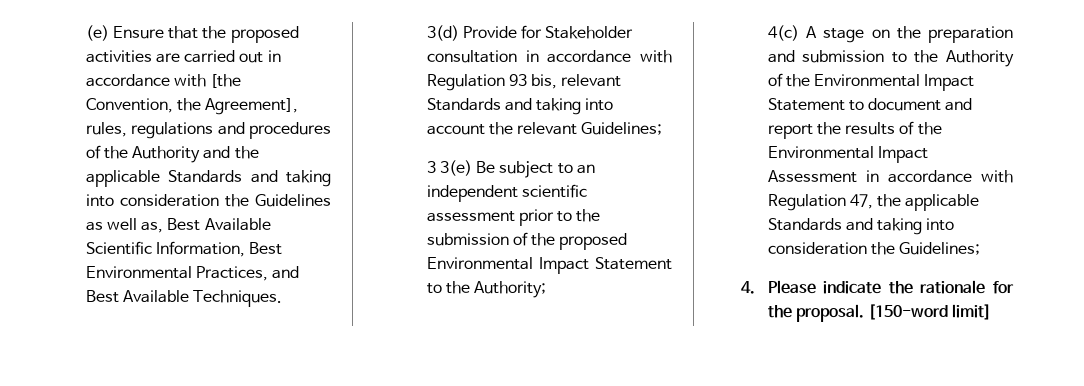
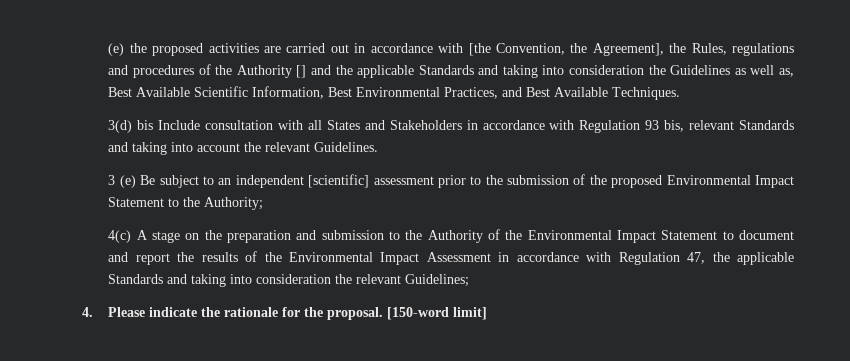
[85,25,199,41] (e) Ensure that -> [108,43,125,56] (e)
[85,122,127,137] rules, -> [669,43,727,55] the Rules,
(201, 154) none -> [296,65,307,78] []
[463,25,634,39] [426,50,517,63] Provide for Stakeholder consultation -> [137,120,462,130] bis Include consultation with all States and Stakeholders
[581,122,663,135] Guidelines; -> [314,142,379,152] Guidelines.
[440,160,473,176] 3(e) -> [119,175,136,188] (e)
[522,184,588,198] scientific -> [308,174,370,188] [scientific]
(896, 248) none -> [356,274,402,284] relevant

